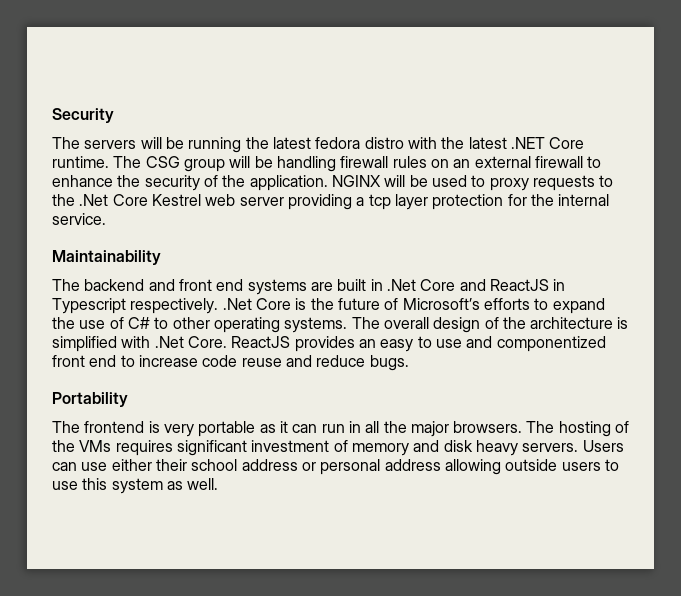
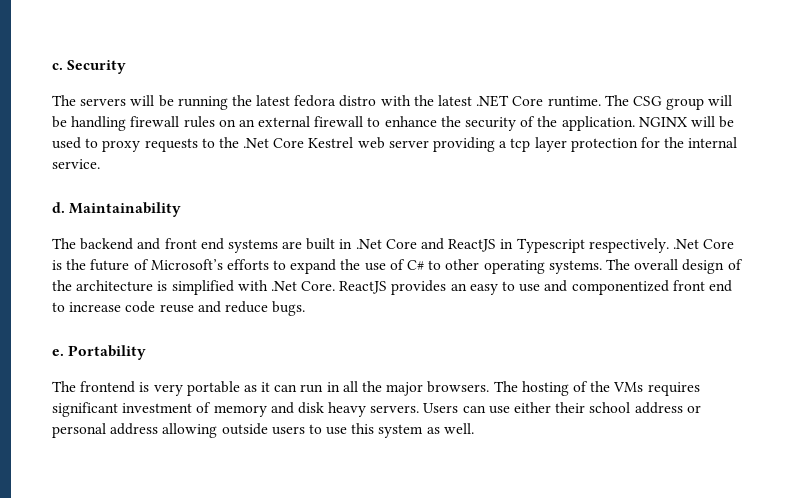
(52, 115) none -> [52,63,63,70] c.
(106, 219) none -> [52,202,65,213] d.
(409, 363) none -> [52,349,64,356] e.

